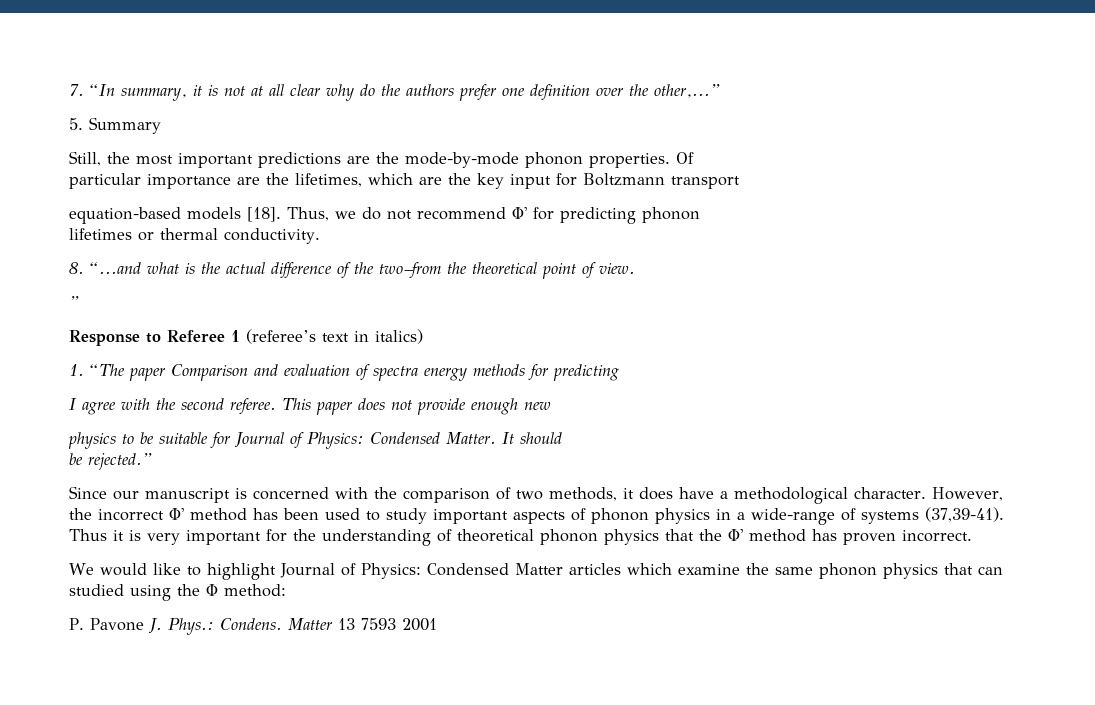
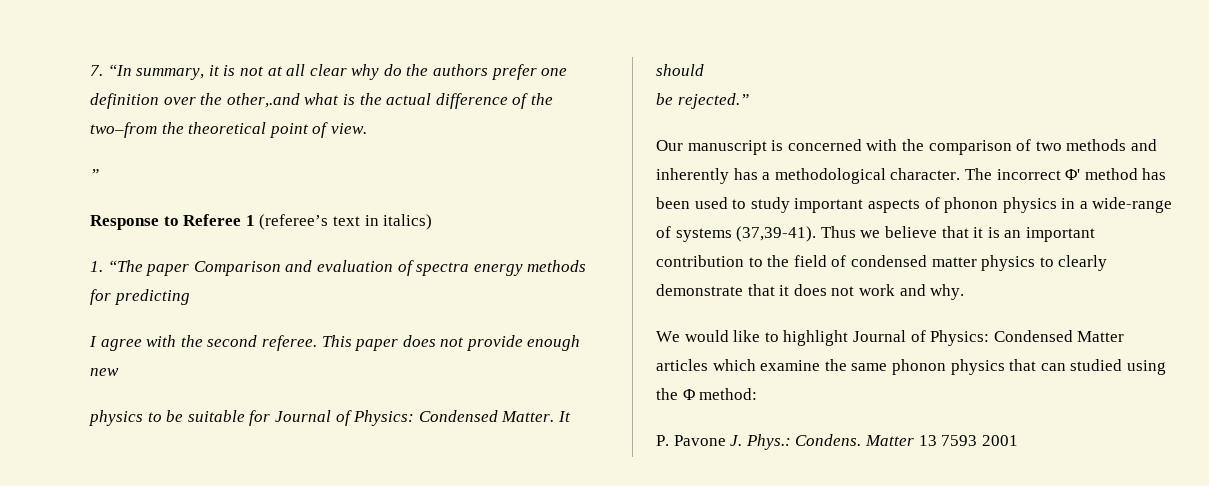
[653,84,720,98] [69,117,161,134] [69,151,694,168] [69,173,740,189] [69,207,700,224] [69,228,320,244] [69,262,141,274] other,...” // 5. Summary // Still, the most important predictions are the mode-by-mode phonon properties. Of // particular importance are the lifetimes, which are the key input for Boltzmann transport // equation-based models [18]. Thus, we do not recommend Φ' for predicting phonon // lifetimes or thermal conductivity. // 8. “...and -> [226,93,300,108] other,.and
[69,486,139,500] Since our -> [656,140,683,151] Our
[549,487,714,501] methods, it does have -> [1066,139,1157,151] [656,168,758,184] methods and inherently has
[931,487,1003,501] [69,508,92,520] However, the -> [964,168,992,180] The
[113,529,972,546] it is very important for the understanding of theoretical phonon physics that the Φ' method has proven incorrect. -> [860,226,1095,242] [656,255,1108,271] [656,284,965,300] we believe that it is an important contribution to the field of condensed matter physics to clearly demonstrate that it does not work and why.

